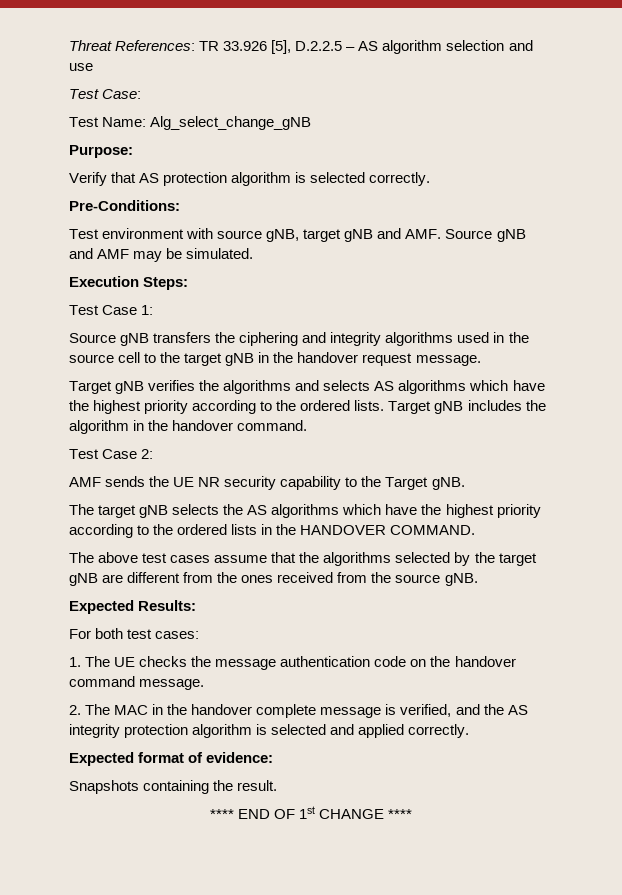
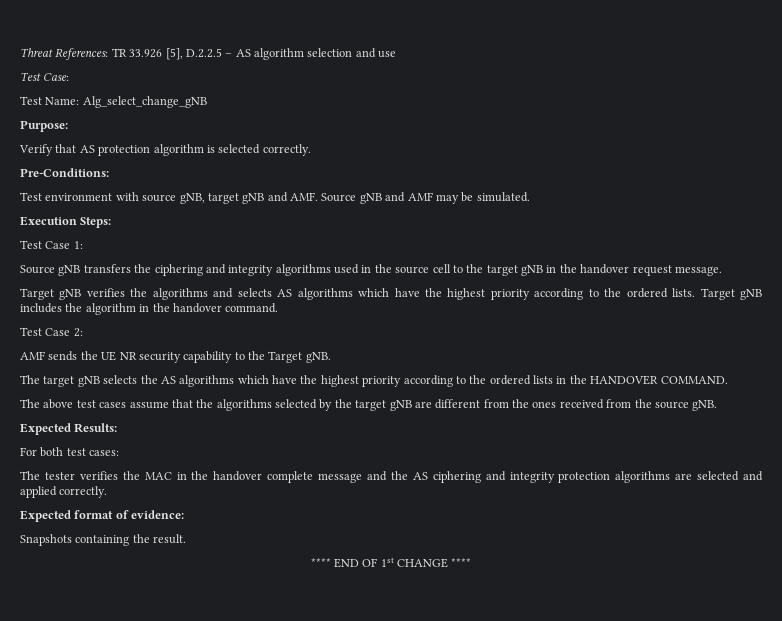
[69,656,516,670] [69,676,205,690] [69,704,111,715] 1. The UE checks the message authentication code on the handover command message. // 2. The -> [20,471,140,480] The tester verifies the
[385,704,452,717] is verified, -> (363, 478) none
[69,724,268,738] integrity protection algorithm is -> [432,471,693,483] ciphering and integrity protection algorithms are

